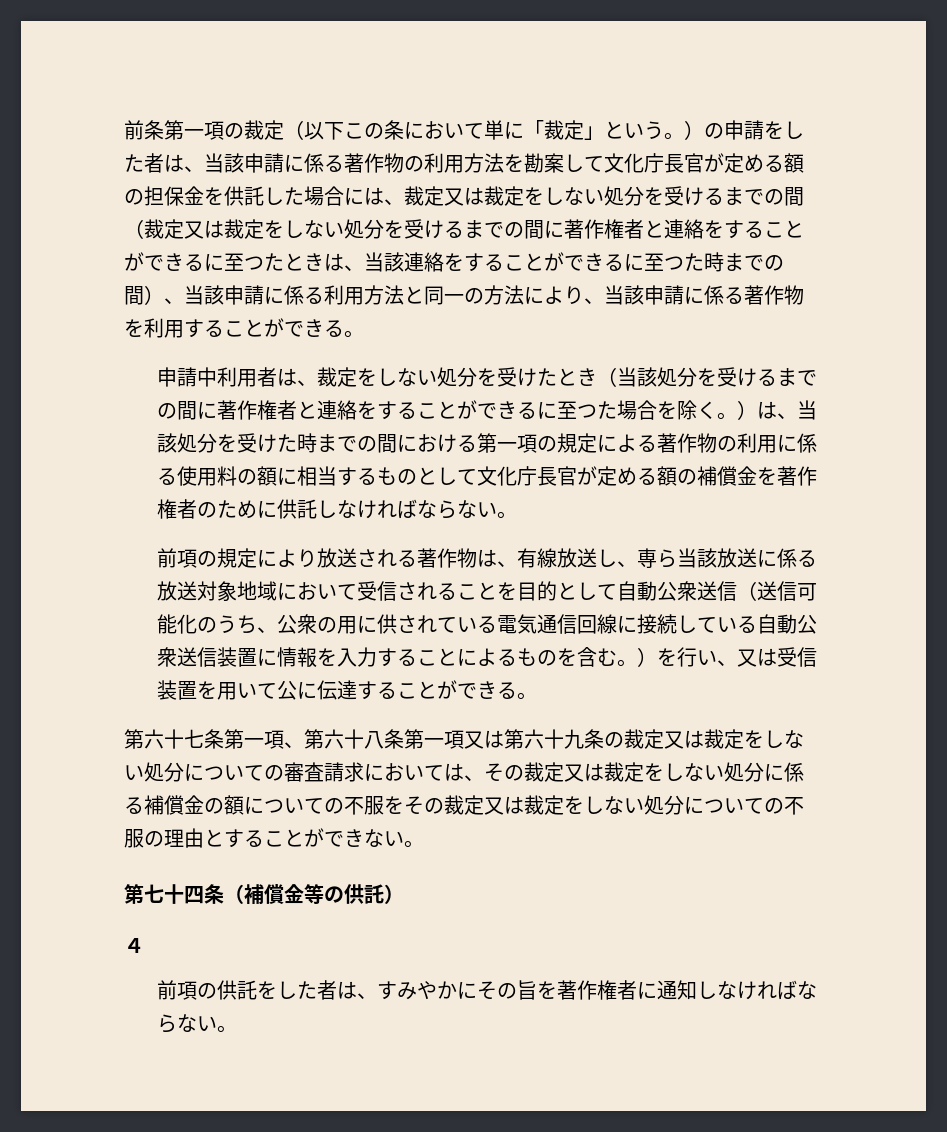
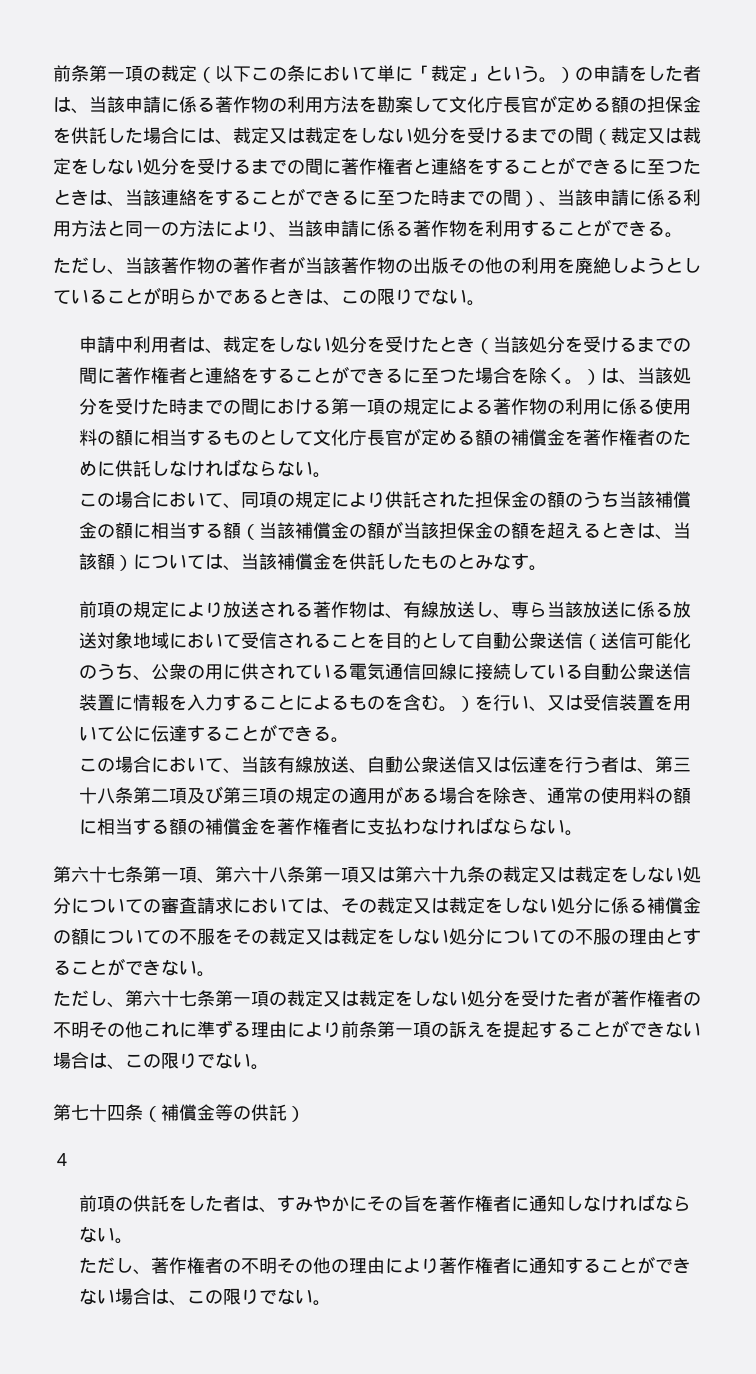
(364, 334) none -> [53,256,701,275] [53,287,485,306] // ただし、当該著作物の著作者が当該著作物の出版その他の利用を廃絶しようとしていることが明らかであるときは、この限りでない。
(517, 515) none -> [79,491,692,509] [79,521,692,540] [79,553,548,571] // この場合において、同項の規定により供託された担保金の額のうち当該補償金の額に相当する額（当該補償金の額が当該担保金の額を超えるときは、当該額）については、当該補償金を供託したものとみなす。
(537, 696) none -> [79,756,692,774] [79,786,692,805] [79,817,584,836] // この場合において、当該有線放送、自動公衆送信又は伝達を行う者は、第三十八条第二項及び第三項の規定の適用がある場合を除き、通常の使用料の額に相当する額の補償金を著作権者に支払わなければならない。
(424, 844) none -> [53,989,701,1008] [53,1020,701,1038] [53,1052,269,1070] // ただし、第六十七条第一項の裁定又は裁定をしない処分を受けた者が著作権者の不明その他これに準ずる理由により前条第一項の訴えを提起することができない場合は、この限りでない。
(237, 1029) none -> [79,1256,692,1275] [79,1288,332,1306] // ただし、著作権者の不明その他の理由により著作権者に通知することができない場合は、この限りでない。

